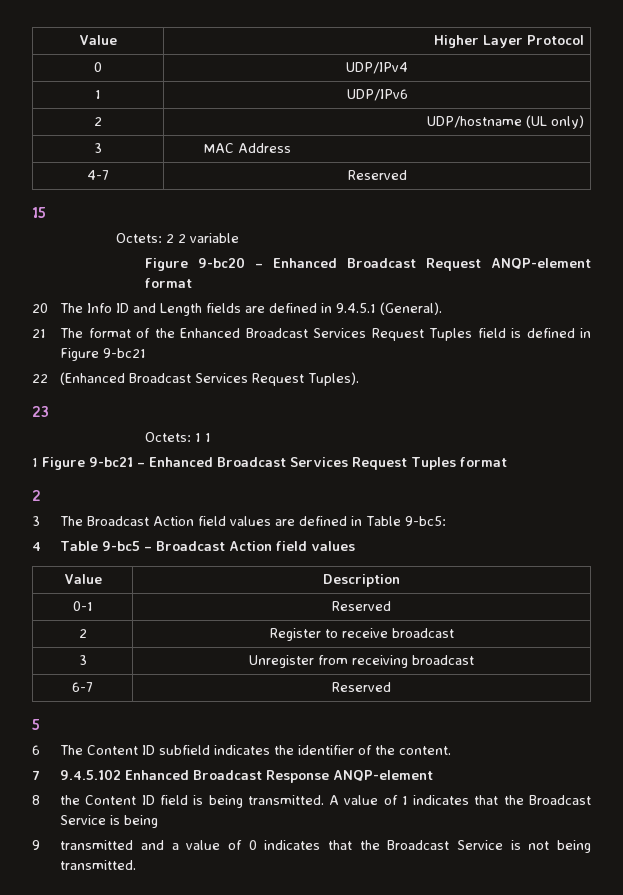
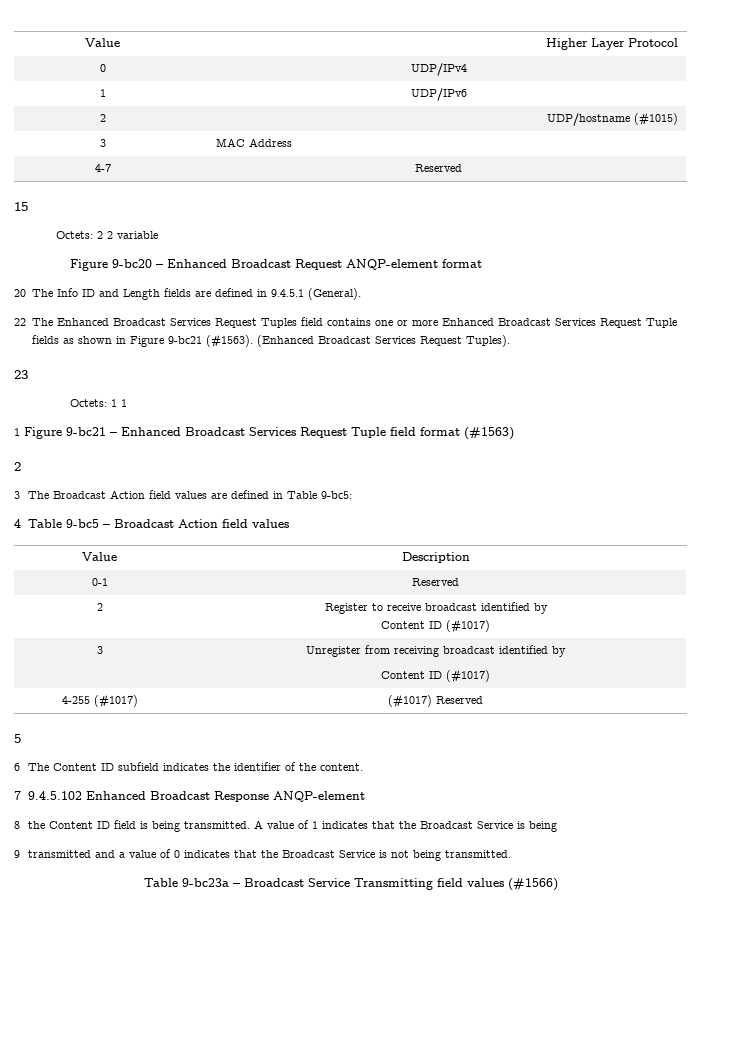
[525,115,584,129] (UL only) -> [634,112,679,126] (#1015)
[32,328,175,338] 21 The format of the -> [14,318,53,326] 22 The
[511,328,575,338] is defined -> [326,318,677,328] [31,335,112,344] contains one or more Enhanced Broadcast Services Request Tuple fields as shown
[32,374,48,383] // 22 -> [205,334,253,348] (#1563).
[411,457,507,470] Tuples format -> [351,427,514,440] Tuple field format (#1563)
(454, 633) none -> [480,602,548,614] [381,619,490,633] identified by // Content ID (#1017)
[72,682,93,692] // 6-7 | -> [499,645,566,657] [381,669,490,683] [61,694,138,708] [388,694,432,708] identified by // Content ID (#1017) // 4-255 (#1017) | (#1017)
(137, 865) none -> [143,878,558,891] // Table 9-bc23a – Broadcast Service Transmitting field values (#1566)

